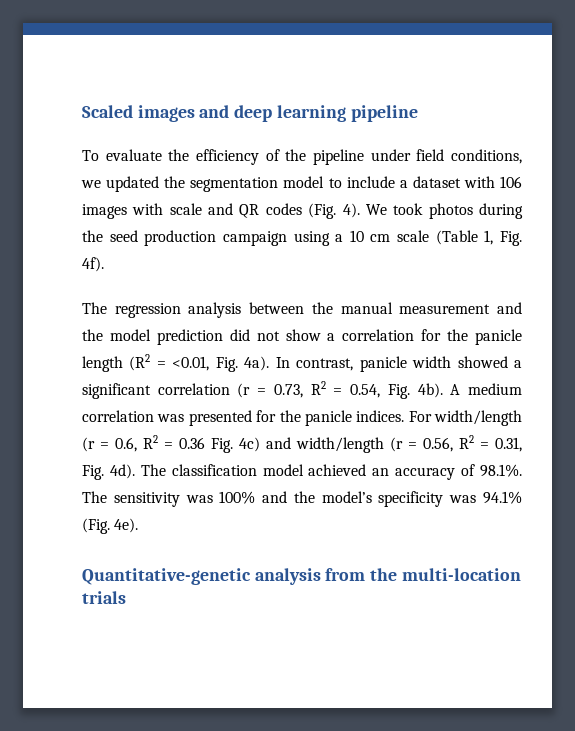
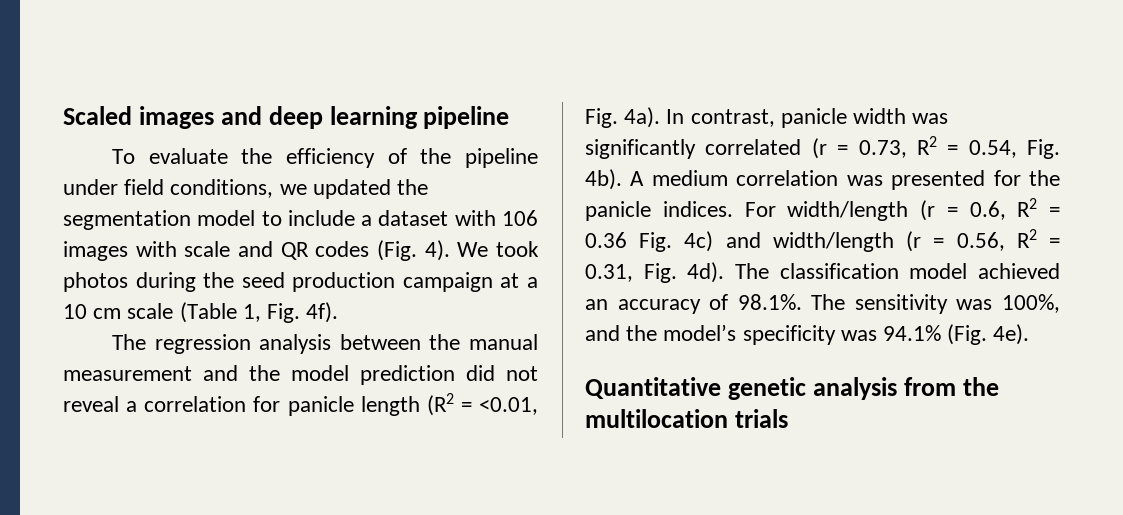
[293,231,330,246] using -> [500,273,520,288] at
[285,329,321,341] show -> [63,396,119,412] reveal
[447,329,469,341] the -> (281, 404) none
[457,356,522,368] [82,383,230,399] showed a significant correlation -> [912,113,949,124] [585,139,802,159] was significantly correlated
[219,491,256,504] 100% -> [1002,294,1060,313] 100%,
[82,568,251,585] Quantitative-genetic -> [585,377,806,400] Quantitative genetic
[401,568,521,581] multi-location -> [585,409,728,428] multilocation

